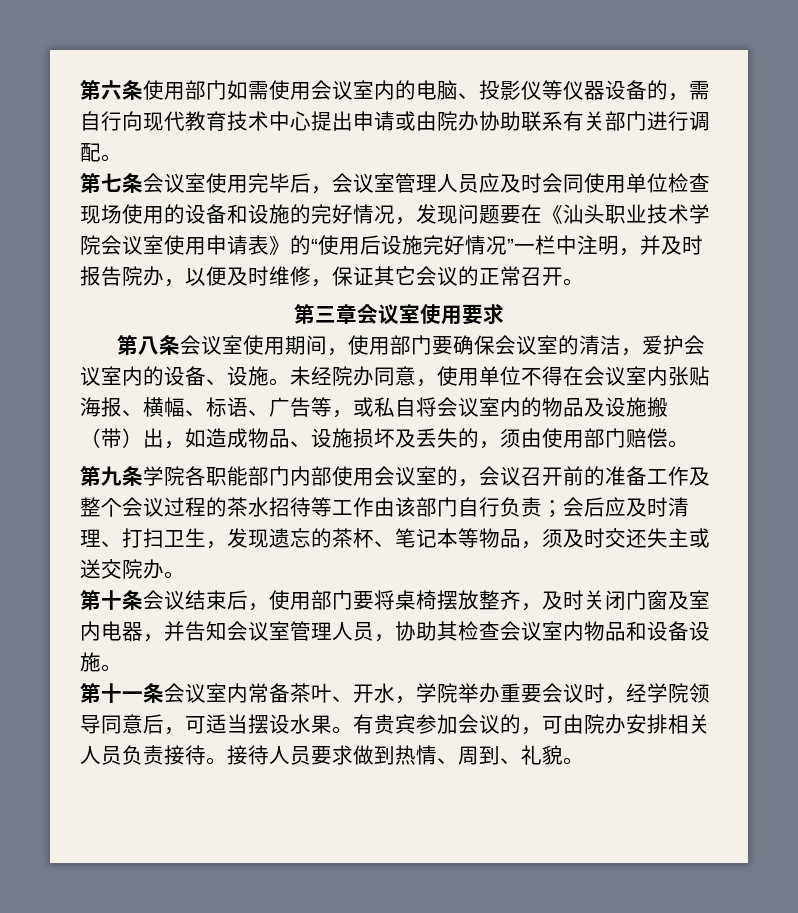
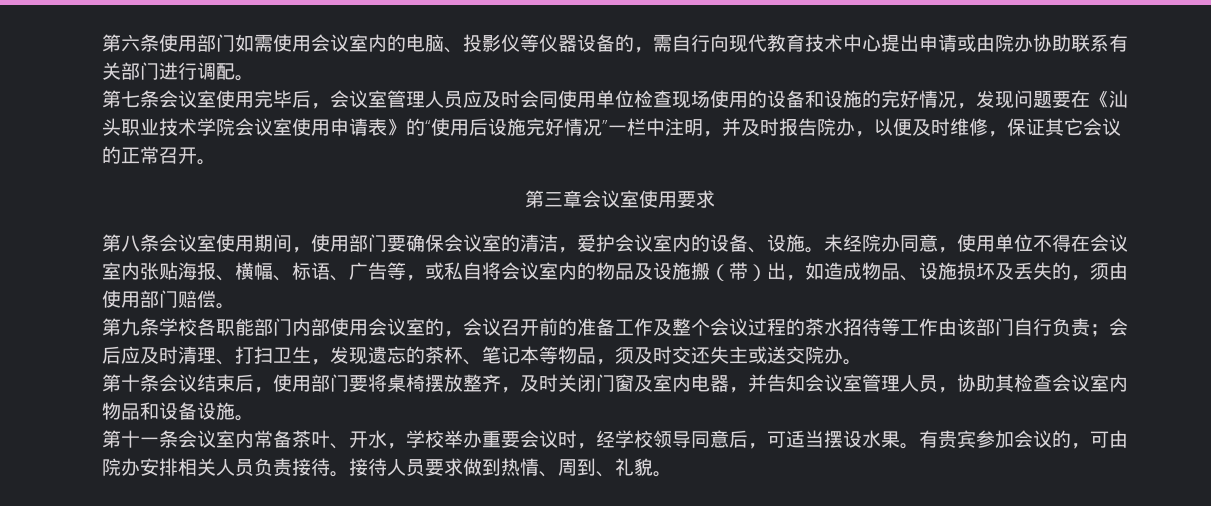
[164,466,185,486] 院 -> [178,318,197,336] 校
[437,683,458,703] 院 -> [425,430,444,448] 校
[668,683,689,703] 院 -> [634,430,653,448] 校

